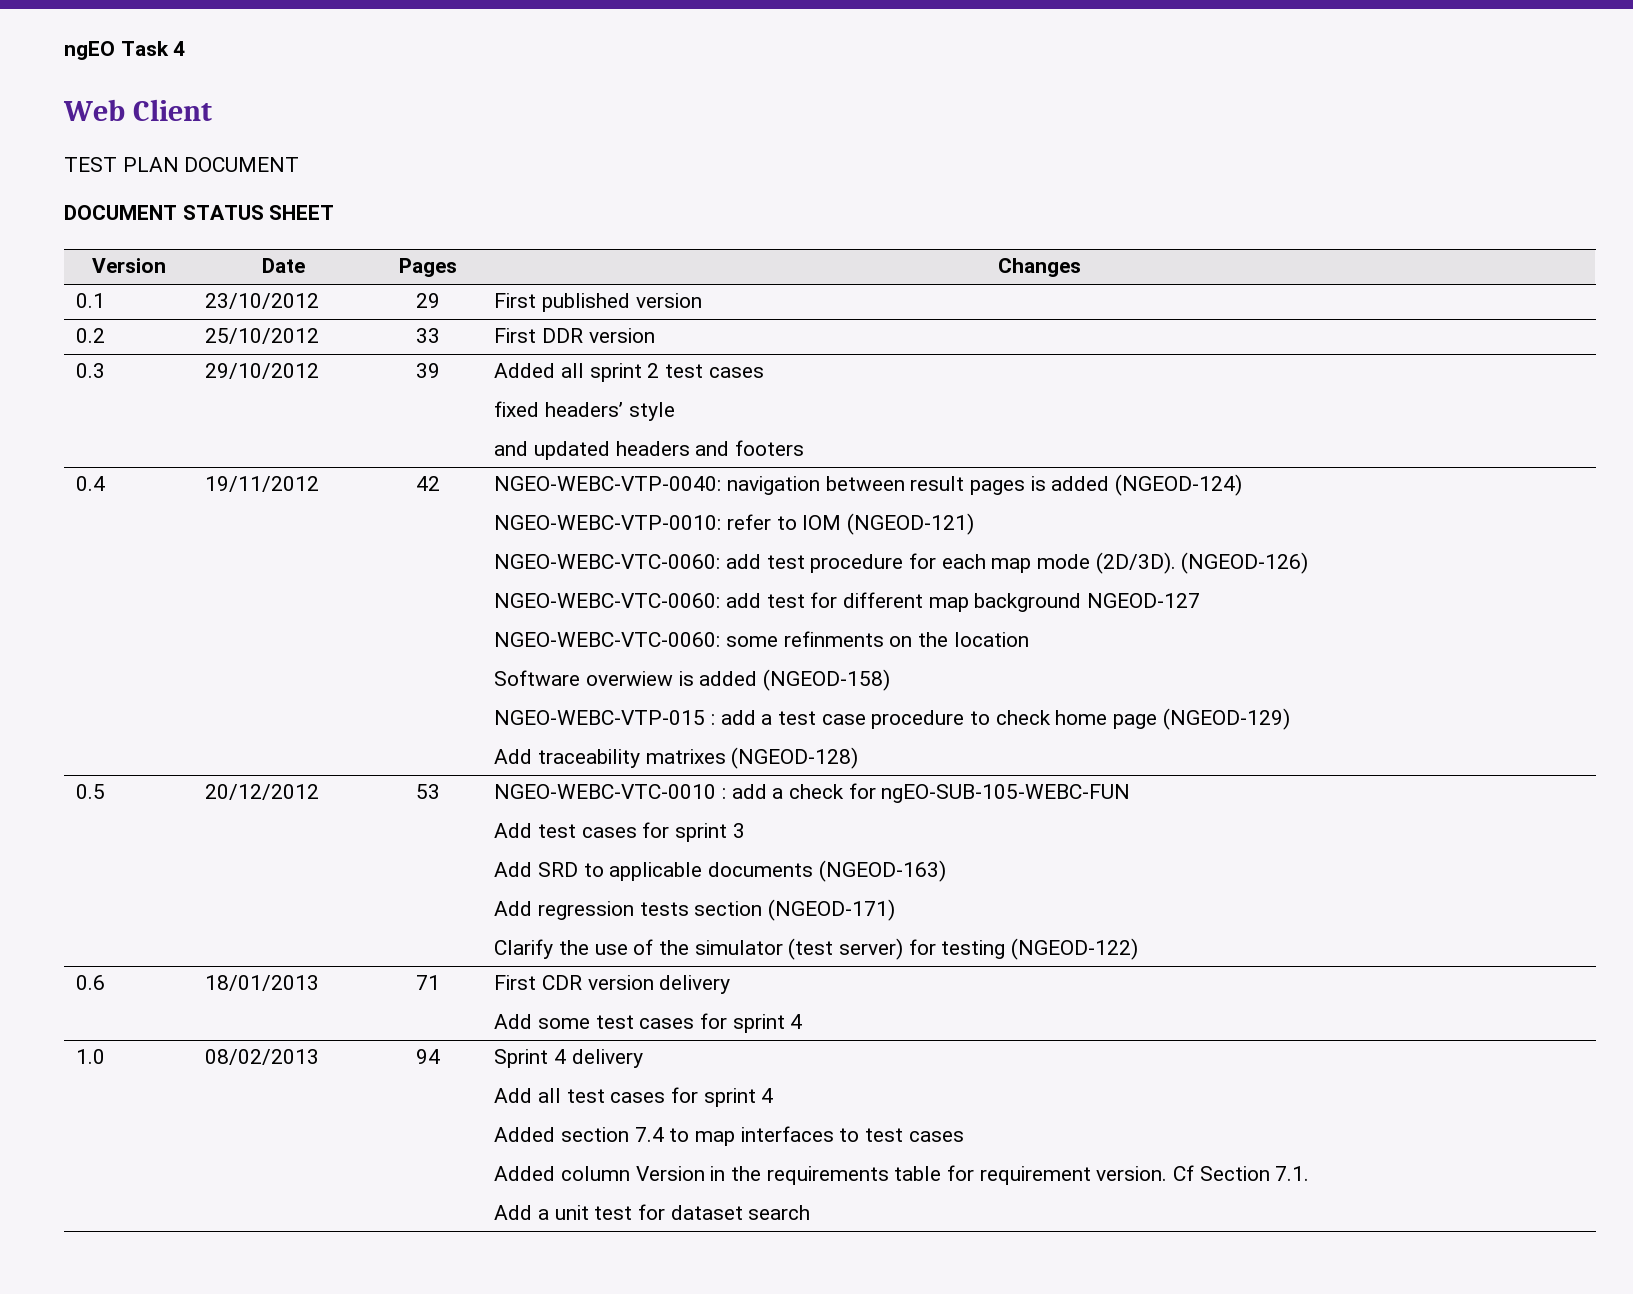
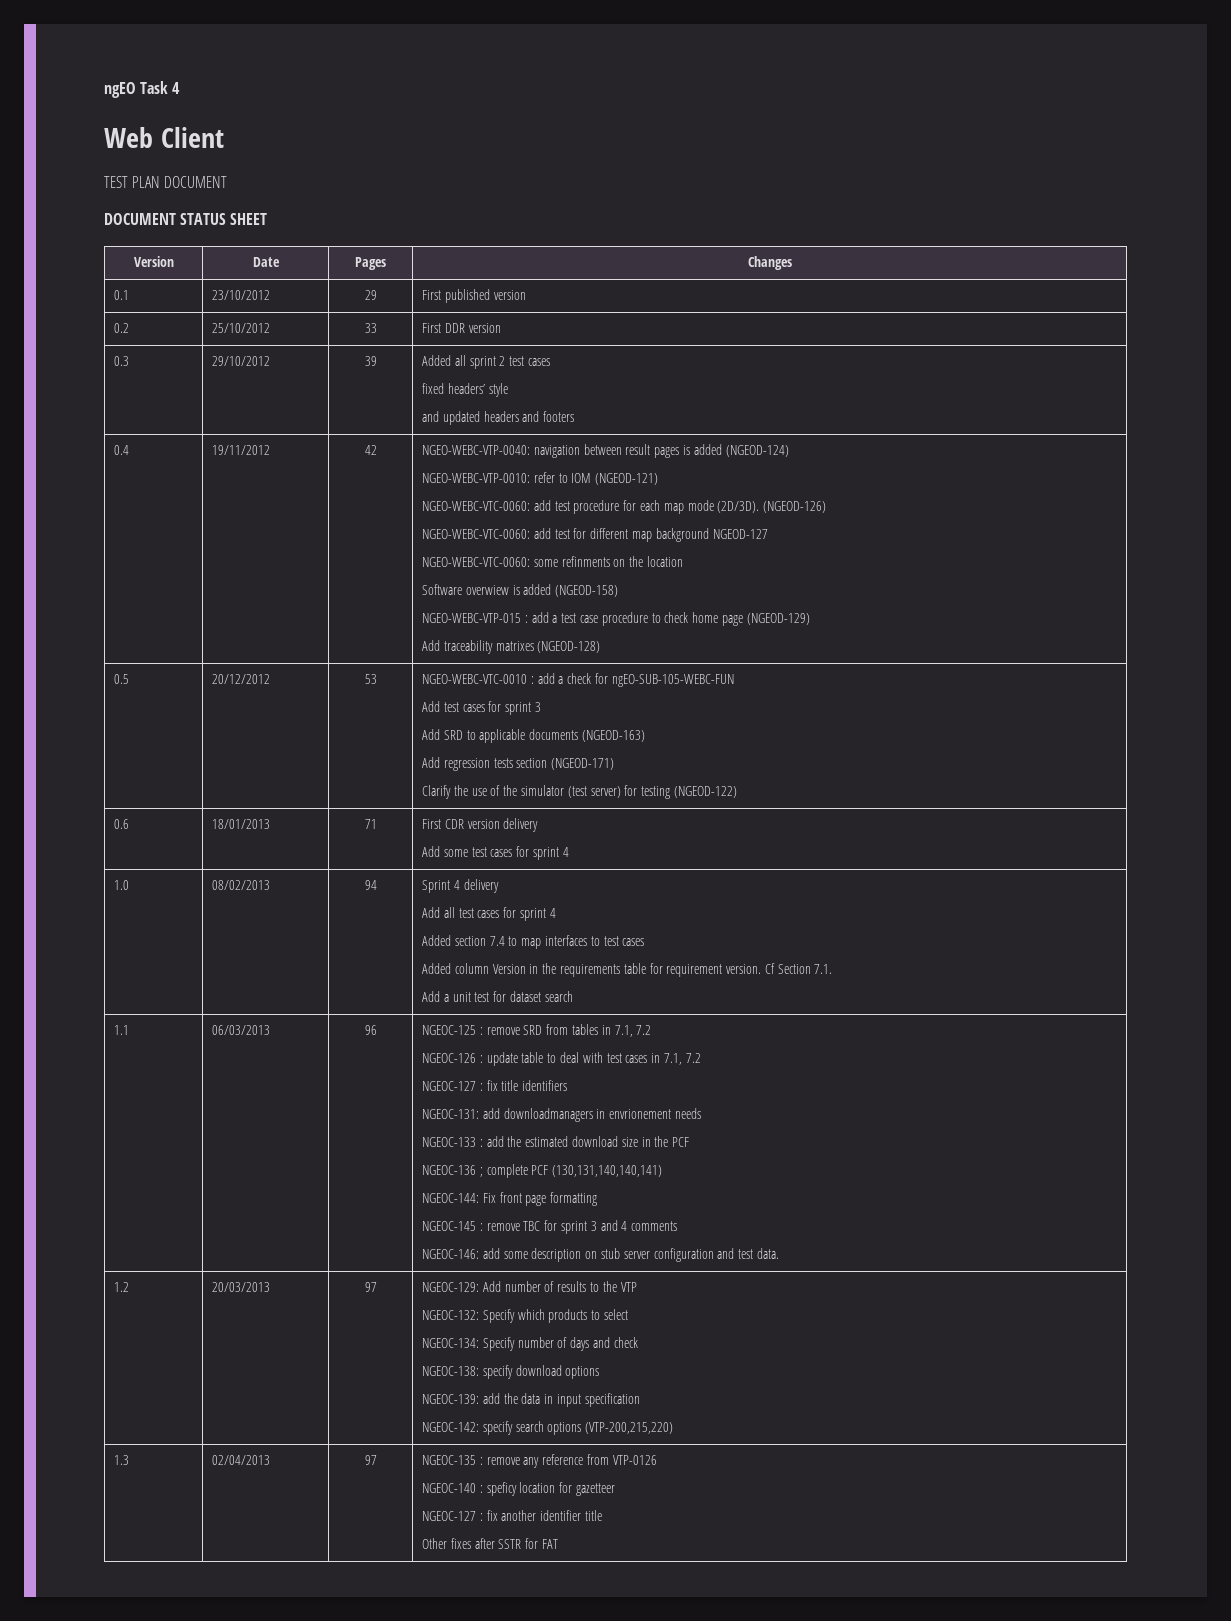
(811, 1212) none -> [114,1025,130,1035] [212,1025,271,1035] [364,1025,377,1035] [422,1024,652,1037] [422,1052,701,1066] [422,1080,568,1091] [422,1108,701,1122] [422,1136,690,1147] [422,1164,663,1178] [422,1192,598,1206] [422,1220,678,1234] [422,1248,779,1262] [114,1282,130,1292] [212,1282,271,1292] [364,1282,377,1292] [422,1281,637,1292] [422,1309,628,1323] [422,1337,638,1351] [422,1365,600,1379] [422,1393,640,1407] [422,1421,674,1435] [114,1455,130,1465] [212,1455,271,1465] [364,1455,377,1465] [422,1454,657,1468] [422,1482,615,1496] [422,1510,602,1521] [422,1538,558,1549] // 1.1 | 06/03/2013 | 96 | NGEOC-125 : remove SRD from tables in 7.1, 7.2 // NGEOC-126 : update table to deal with test cases in 7.1, 7.2 // NGEOC-127 : fix title identifiers // NGEOC-131: add downloadmanagers in envrionement needs // NGEOC-133 : add the estimated download size in the PCF // NGEOC-136 ; complete PCF (130,131,140,140,141) // NGEOC-144: Fix front page formatting // NGEOC-145 : remove TBC for sprint 3 and 4 comments // NGEOC-146: add some description on stub server configuration and test data. // 1.2 | 20/03/2013 | 97 | NGEOC-129: Add number of results to the VTP // NGEOC-132: Specify which products to select // NGEOC-134: Specify number of days and check // NGEOC-138: specify download options // NGEOC-139: add the data in input specification // NGEOC-142: specify search options (VTP-200,215,220) // 1.3 | 02/04/2013 | 97 | NGEOC-135 : remove any reference from VTP-0126 // NGEOC-140 : speficy location for gazetteer // NGEOC-127 : fix another identifier title // Other fixes after SSTR for FAT

